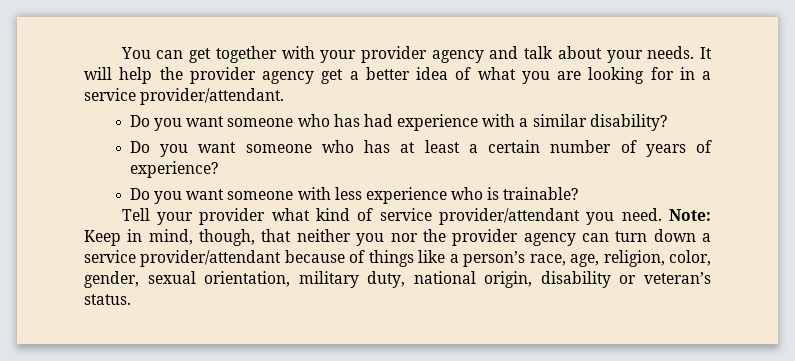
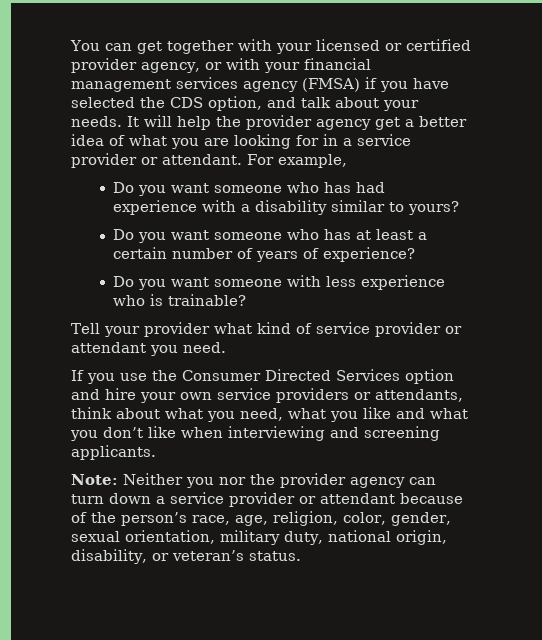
[360,46,484,63] provider agency -> [315,39,471,51] [71,58,371,73] [71,77,449,92] [71,96,262,111] licensed or certified provider agency, or with your financial management services agency (FMSA) if you have selected the CDS option,
[140,88,285,105] provider/attendant. -> [71,153,347,168] provider or attendant. For example,
[532,114,667,131] similar disability? -> [255,200,460,215] disability similar to yours?
[438,208,580,225] provider/attendant -> [374,322,462,337] [71,342,146,353] provider or attendant
[668,209,711,221] [84,229,351,246] Note: Keep in mind, though, that neither -> [71,369,454,384] [71,388,463,403] [71,407,468,422] [70,426,440,441] [71,445,156,460] [71,473,183,485] // If you use the Consumer Directed Services option and hire your own service providers or attendants, think about what you need, what you like and what you don’t like when interviewing and screening applicants. // Note: Neither
[140,250,459,267] provider/attendant because of things like a -> [229,492,463,507] [71,512,116,523] provider or attendant because of the
[540,271,611,288] disability -> [71,549,147,564] disability,

